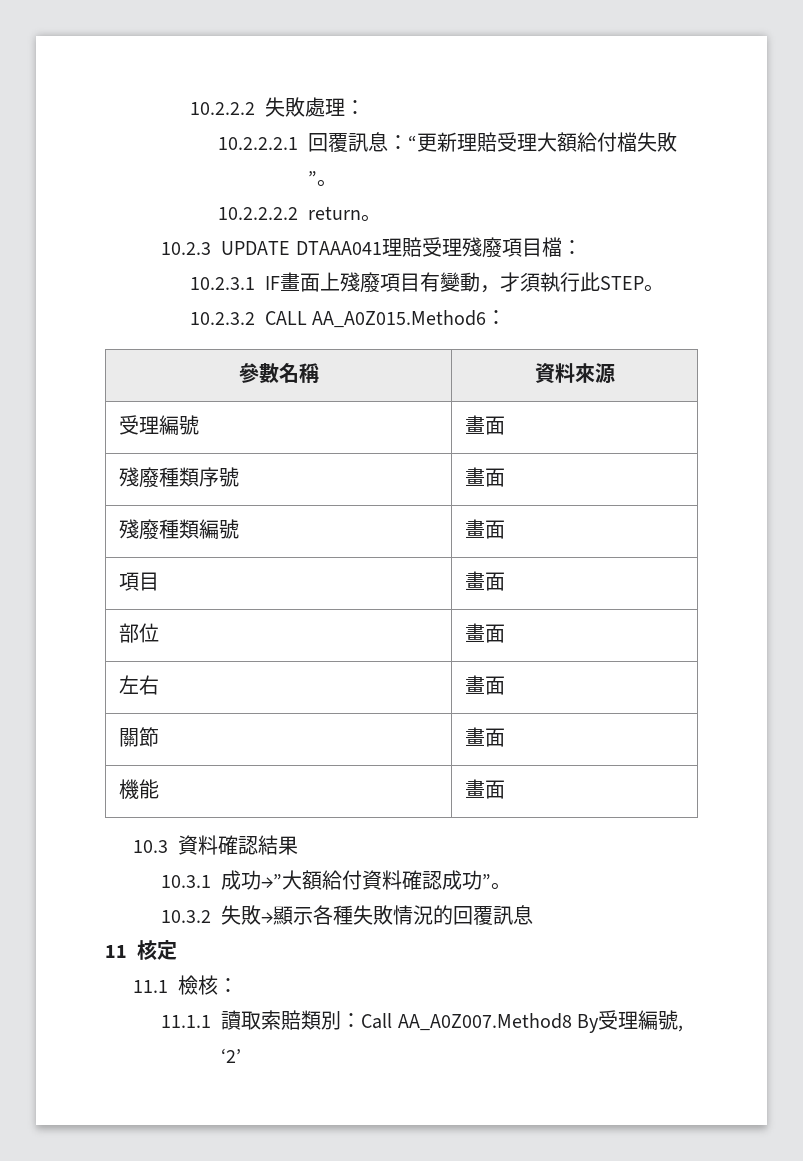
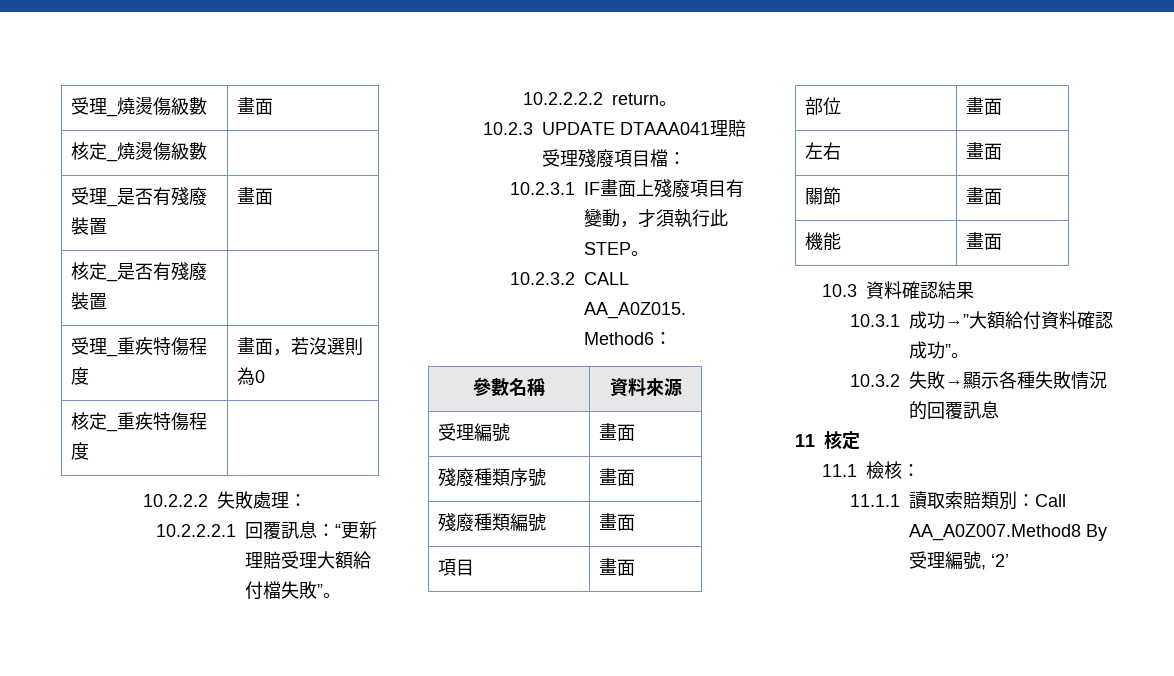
(189, 108) none -> [71,96,208,117] [237,97,274,115] [71,141,208,162] [71,187,208,207] [71,217,108,235] [237,187,274,205] [71,262,208,282] [71,292,108,310] [71,337,208,357] [71,367,90,385] [237,337,364,356] [237,367,266,386] [71,412,208,432] [71,442,90,460] 受理_燒燙傷級數 | 畫面 // 核定_燒燙傷級數 | // 受理_是否有殘廢裝置 | 畫面 // 核定_是否有殘廢裝置 | // 受理_重疾特傷程度 | 畫面，若沒選則為0 // 核定_重疾特傷程度 | //

